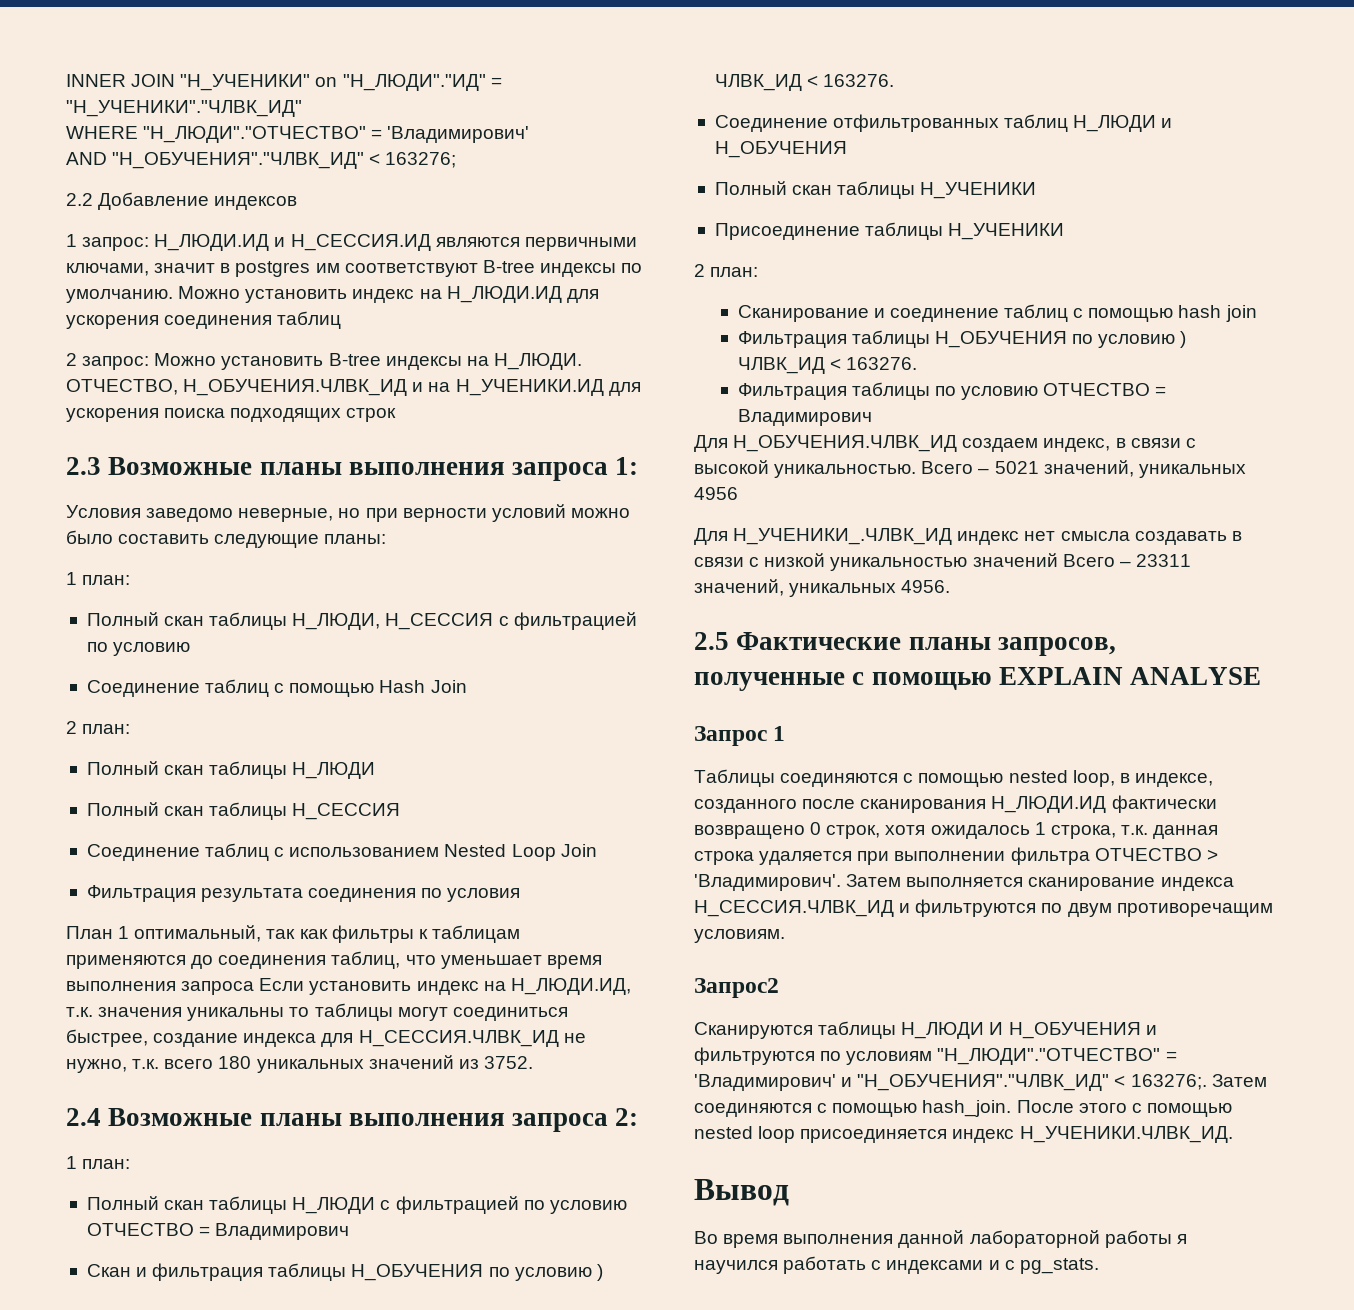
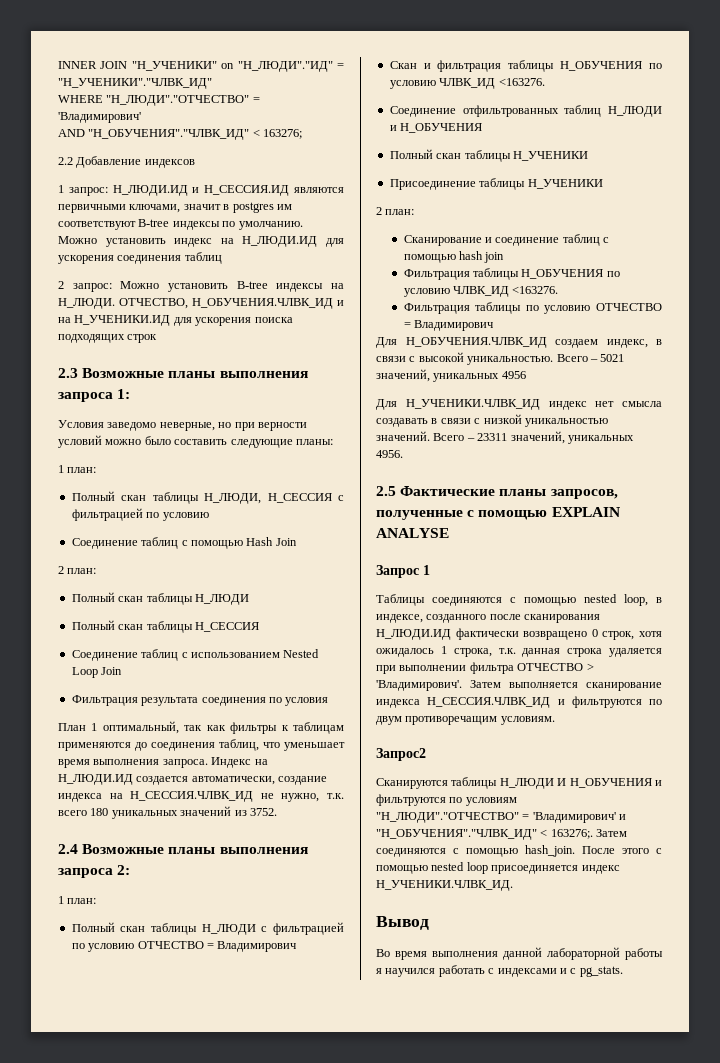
[181,978,631,995] [66,1003,568,1021] [66,1029,148,1047] запроса Если установить индекс на Н_ЛЮДИ.ИД, т.к. значения уникальны то таблицы могут соединиться быстрее, -> [162,757,268,768] [58,774,275,785] запроса. Индекс на Н_ЛЮДИ.ИД создается автоматически,
[321,1033,354,1047] для -> [109,793,123,799] на
[596,1264,603,1281] [714,74,895,91] ) ЧЛВК_ИД < 163276. -> [439,78,545,89] ЧЛВК_ИД <163276.
[1180,331,1187,348] [737,357,917,374] ) ЧЛВК_ИД < 163276. -> [452,286,559,297] ЧЛВК_ИД <163276.
[733,528,953,545] Н_УЧЕНИКИ_.ЧЛВК_ИД -> [405,399,540,410] Н_УЧЕНИКИ.ЧЛВК_ИД
[972,553,1058,567] значений -> [376,431,430,441] значений.

